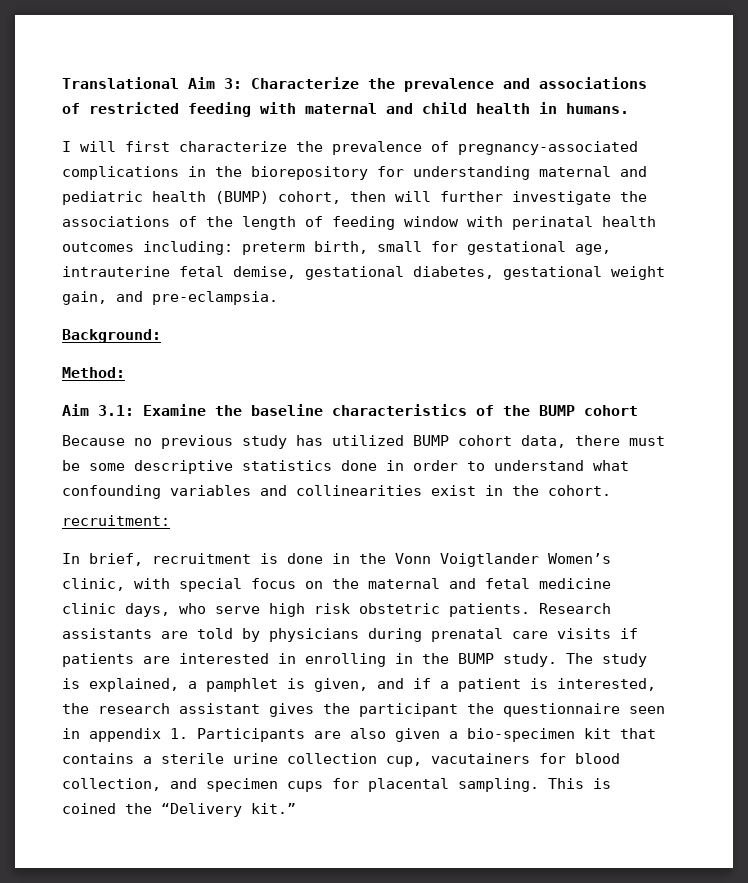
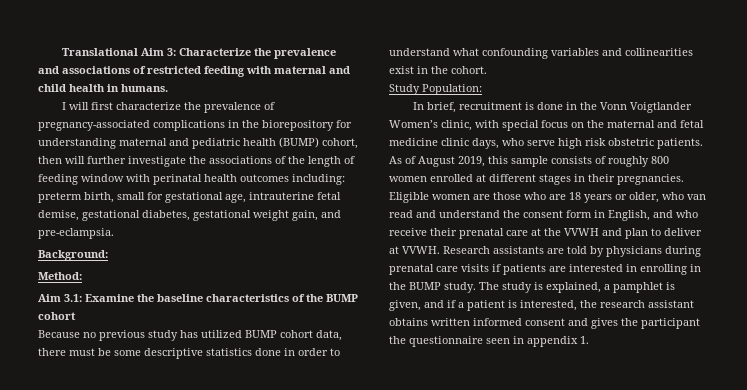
[62,515,170,526] recruitment: -> [389,84,482,95] Study Population:
(530, 610) none -> [389,156,669,167] [389,174,684,185] [389,192,706,203] [389,210,698,221] [389,228,702,239] [389,246,440,254] As of August 2019, this sample consists of roughly 800 women enrolled at different stages in their pregnancies. Eligible women are those who are 18 years or older, who van read and understand the consent form in English, and who receive their prenatal care at the VVWH and plan to deliver at VVWH.
(260, 708) none -> [389,318,588,326] obtains written informed consent and
[197,728,656,742] [62,753,620,767] [62,778,611,792] [62,803,296,817] Participants are also given a bio-specimen kit that contains a sterile urine collection cup, vacutainers for blood collection, and specimen cups for placental sampling. This is coined the “Delivery kit.” -> (589, 340) none

